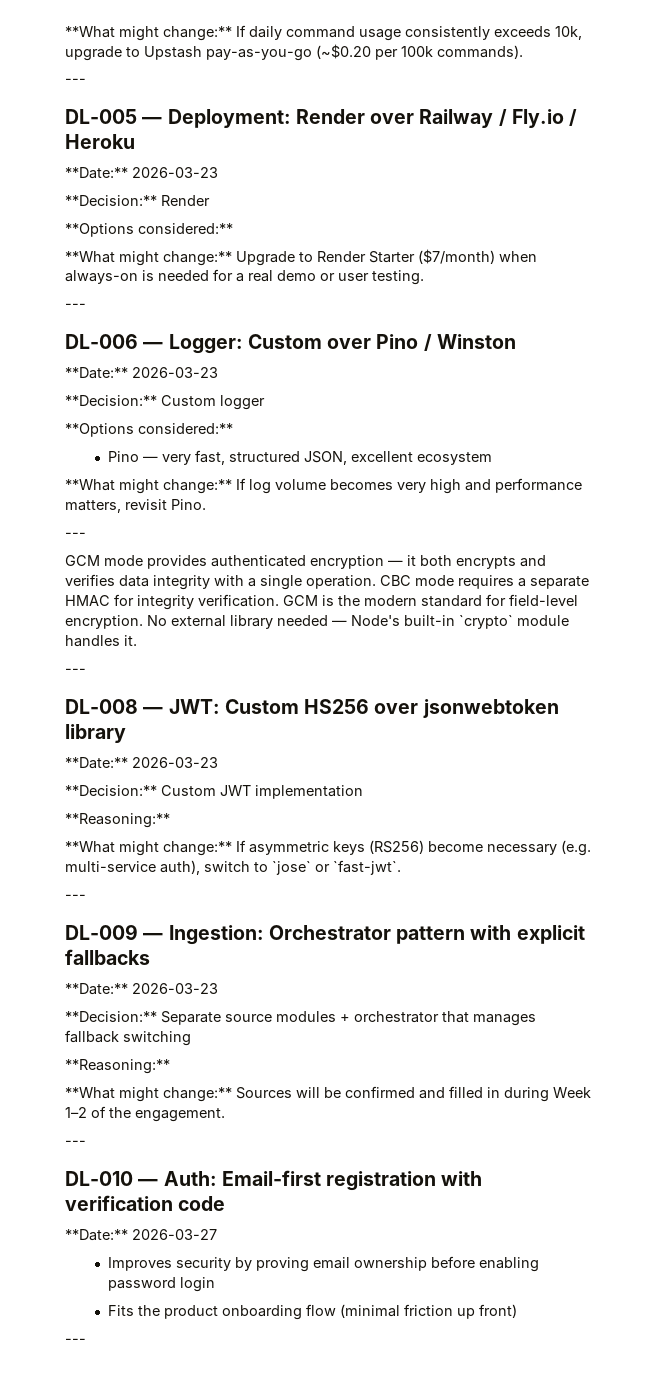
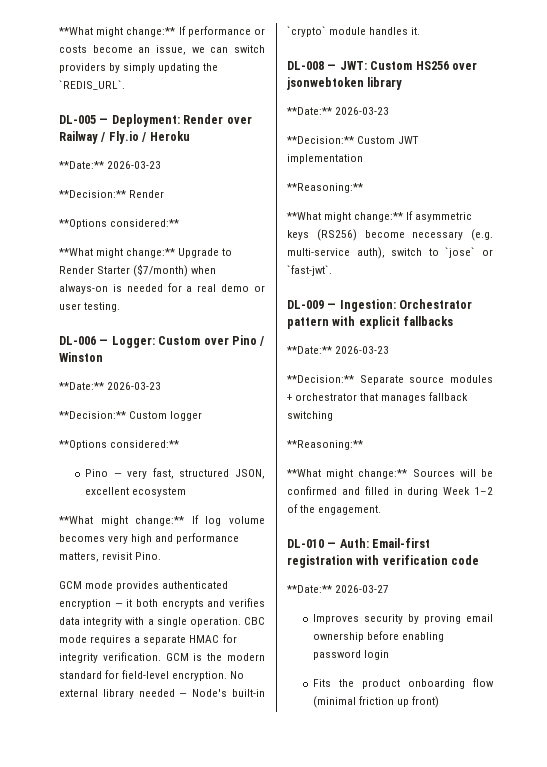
[65,25,582,41] [65,44,523,61] [65,78,86,84] **What might change:** If daily command usage consistently exceeds 10k, upgrade to Upstash pay-as-you-go (~$0.20 per 100k commands). // --- -> [59,26,265,37] [59,45,265,55] [59,63,219,73] [59,80,125,90] **What might change:** If performance or costs become an issue, we can switch providers by simply updating the `REDIS_URL`.
[65,303,86,309] // --- -> (121, 307) none
[65,532,86,538] // --- -> (162, 556) none
[65,668,86,674] // --- -> (421, 31) none
[65,894,86,900] // --- -> (332, 270) none
[65,1140,86,1146] // --- -> (382, 510) none
[65,1338,86,1344] // --- -> (440, 702) none

